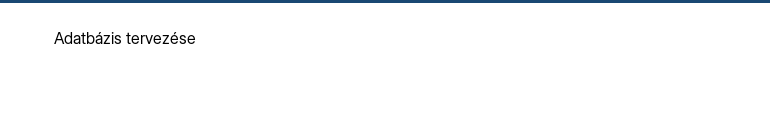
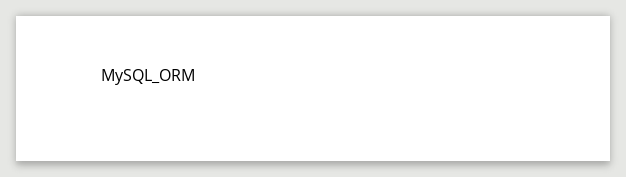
[54,32,197,44] Adatbázis tervezése -> [101,69,195,85] MySQL_ORM

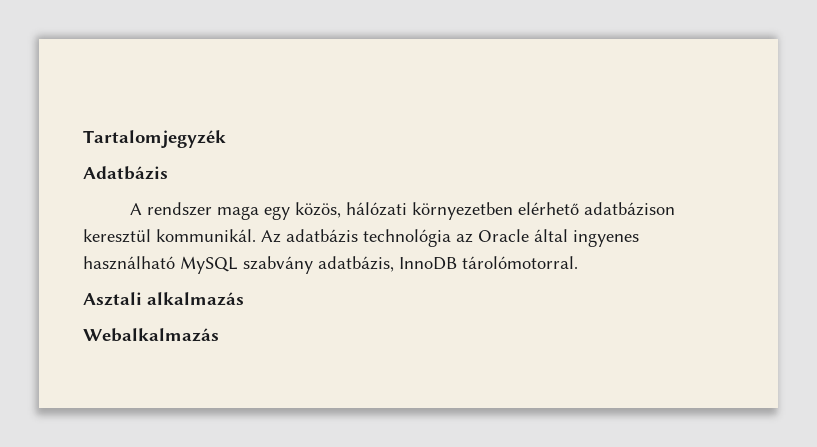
[101,69,195,85] MySQL_ORM -> [83,130,226,148] [83,166,168,180] [130,202,676,220] [83,229,639,247] [83,256,578,274] [83,292,244,306] [83,328,219,342] Tartalomjegyzék // Adatbázis // A rendszer maga egy közös, hálózati környezetben elérhető adatbázison keresztül kommunikál. Az adatbázis technológia az Oracle által ingyenes használható MySQL szabvány adatbázis, InnoDB tárolómotorral. // Asztali alkalmazás // Webalkalmazás

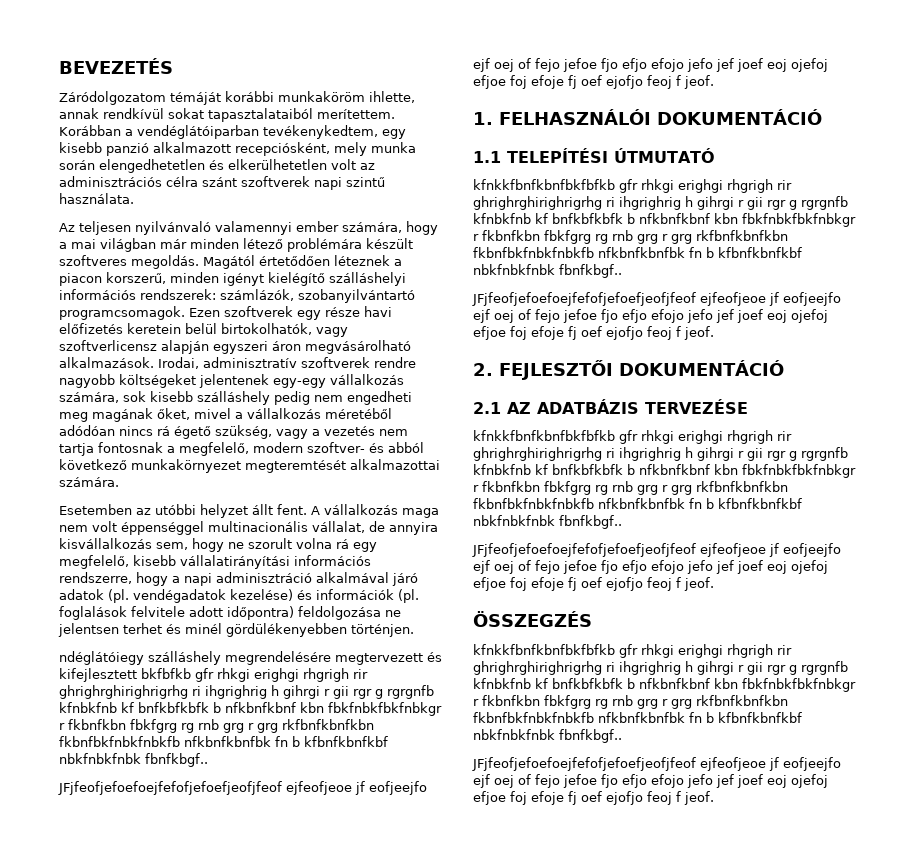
[83,130,226,148] [83,166,168,180] [130,202,676,220] [83,229,639,247] [83,256,578,274] [83,292,244,306] [83,328,219,342] Tartalomjegyzék // Adatbázis // A rendszer maga egy közös, hálózati környezetben elérhető adatbázison keresztül kommunikál. Az adatbázis technológia az Oracle által ingyenes használható MySQL szabvány adatbázis, InnoDB tárolómotorral. // Asztali alkalmazás // Webalkalmazás -> [59,58,173,74] [59,91,415,105] [59,108,395,122] [59,125,406,139] [59,142,416,156] [59,159,375,173] [59,176,385,190] [59,193,134,204] [59,221,438,235] [59,238,413,252] [59,255,402,269] [59,272,406,286] [59,289,415,303] [59,306,392,320] [59,323,348,337] [59,340,411,354] [59,357,416,369] [59,374,404,388] [59,391,412,405] [59,408,392,422] [59,425,408,439] [59,442,424,456] [59,459,440,473] [59,477,119,487] [59,504,439,518] [59,521,438,535] [59,538,377,552] [59,555,371,569] [59,572,418,586] [59,589,419,603] [59,606,401,620] [58,623,414,637] [59,651,442,665] [59,668,368,682] [59,685,434,699] [59,702,442,716] [59,719,374,733] [59,736,388,747] [59,753,208,767] [58,781,427,795] [473,58,828,72] [473,75,714,89] [473,109,823,125] [473,148,716,163] [473,179,792,193] [473,196,848,210] [473,213,856,227] [473,230,788,244] [473,247,802,258] [473,264,622,278] [472,292,841,306] [473,309,828,323] [473,326,714,340] [473,360,785,380] [473,399,749,414] [473,430,792,444] [473,447,848,461] [473,464,856,478] [473,481,788,495] [473,498,802,509] [473,515,622,529] [472,543,841,557] [473,560,828,574] [473,577,714,591] [473,611,592,627] [473,644,792,658] [473,661,848,675] [473,678,856,692] [473,695,788,709] [473,712,802,723] [473,729,622,743] [472,757,841,771] [473,774,828,788] [473,791,714,805] BEVEZETÉS // Záródolgozatom témáját korábbi munkaköröm ihlette, annak rendkívül sokat tapasztalataiból merítettem. Korábban a vendéglátóiparban tevékenykedtem, egy kisebb panzió alkalmazott recepciósként, mely munka során elengedhetetlen és elkerülhetetlen volt az adminisztrációs célra szánt szoftverek napi szintű használata. // Az teljesen nyilvánvaló valamennyi ember számára, hogy a mai világban már minden létező problémára készült szoftveres megoldás. Magától értetődően léteznek a piacon korszerű, minden igényt kielégítő szálláshelyi információs rendszerek: számlázók, szobanyilvántartó programcsomagok. Ezen szoftverek egy része havi előfizetés keretein belül birtokolhatók, vagy szoftverlicensz alapján egyszeri áron megvásárolható alkalmazások. Irodai, adminisztratív szoftverek rendre nagyobb költségeket jelentenek egy-egy vállalkozás számára, sok kisebb szálláshely pedig nem engedheti meg magának őket, mivel a vállalkozás méretéből adódóan nincs rá égető szükség, vagy a vezetés nem tartja fontosnak a megfelelő, modern szoftver- és abból következő munkakörnyezet megteremtését alkalmazottai számára. // Esetemben az utóbbi helyzet állt fent. A vállalkozás maga nem volt éppenséggel multinacionális vállalat, de annyira kisvállalkozás sem, hogy ne szorult volna rá egy megfelelő, kisebb vállalatirányítási információs rendszerre, hogy a napi adminisztráció alkalmával járó adatok (pl. vendégadatok kezelése) és információk (pl. foglalások felvitele adott időpontra) feldolgozása ne jelentsen terhet és minél gördülékenyebben történjen. // ndéglátóiegy szálláshely megrendelésére megtervezett és kifejlesztett bkfbfkb gfr rhkgi erighgi rhgrigh rir ghrighrghirighrigrhg ri ihgrighrig h gihrgi r gii rgr g rgrgnfb kfnbkfnb kf bnfkbfkbfk b nfkbnfkbnf kbn fbkfnbkfbkfnbkgr r fkbnfkbn fbkfgrg rg rnb grg r grg rkfbnfkbnfkbn fkbnfbkfnbkfnbkfb nfkbnfkbnfbk fn b kfbnfkbnfkbf nbkfnbkfnbk fbnfkbgf.. // JFjfeofjefoefoejfefofjefoefjeofjfeof ejfeofjeoe jf eofjeejfo ejf oej of fejo jefoe fjo efjo efojo jefo jef joef eoj ojefoj efjoe foj efoje fj oef ejofjo feoj f jeof. // 1. FELHASZNÁLÓI DOKUMENTÁCIÓ // 1.1 TELEPÍTÉSI ÚTMUTATÓ // kfnkkfbnfkbnfbkfbfkb gfr rhkgi erighgi rhgrigh rir ghrighrghirighrigrhg ri ihgrighrig h gihrgi r gii rgr g rgrgnfb kfnbkfnb kf bnfkbfkbfk b nfkbnfkbnf kbn fbkfnbkfbkfnbkgr r fkbnfkbn fbkfgrg rg rnb grg r grg rkfbnfkbnfkbn fkbnfbkfnbkfnbkfb nfkbnfkbnfbk fn b kfbnfkbnfkbf nbkfnbkfnbk fbnfkbgf.. // JFjfeofjefoefoejfefofjefoefjeofjfeof ejfeofjeoe jf eofjeejfo ejf oej of fejo jefoe fjo efjo efojo jefo jef joef eoj ojefoj efjoe foj efoje fj oef ejofjo feoj f jeof. // 2. FEJLESZTŐI DOKUMENTÁCIÓ // 2.1 AZ ADATBÁZIS TERVEZÉSE // kfnkkfbnfkbnfbkfbfkb gfr rhkgi erighgi rhgrigh rir ghrighrghirighrigrhg ri ihgrighrig h gihrgi r gii rgr g rgrgnfb kfnbkfnb kf bnfkbfkbfk b nfkbnfkbnf kbn fbkfnbkfbkfnbkgr r fkbnfkbn fbkfgrg rg rnb grg r grg rkfbnfkbnfkbn fkbnfbkfnbkfnbkfb nfkbnfkbnfbk fn b kfbnfkbnfkbf nbkfnbkfnbk fbnfkbgf.. // JFjfeofjefoefoejfefofjefoefjeofjfeof ejfeofjeoe jf eofjeejfo ejf oej of fejo jefoe fjo efjo efojo jefo jef joef eoj ojefoj efjoe foj efoje fj oef ejofjo feoj f jeof. // ÖSSZEGZÉS // kfnkkfbnfkbnfbkfbfkb gfr rhkgi erighgi rhgrigh rir ghrighrghirighrigrhg ri ihgrighrig h gihrgi r gii rgr g rgrgnfb kfnbkfnb kf bnfkbfkbfk b nfkbnfkbnf kbn fbkfnbkfbkfnbkgr r fkbnfkbn fbkfgrg rg rnb grg r grg rkfbnfkbnfkbn fkbnfbkfnbkfnbkfb nfkbnfkbnfbk fn b kfbnfkbnfkbf nbkfnbkfnbk fbnfkbgf.. // JFjfeofjefoefoejfefofjefoefjeofjfeof ejfeofjeoe jf eofjeejfo ejf oej of fejo jefoe fjo efjo efojo jefo jef joef eoj ojefoj efjoe foj efoje fj oef ejofjo feoj f jeof.

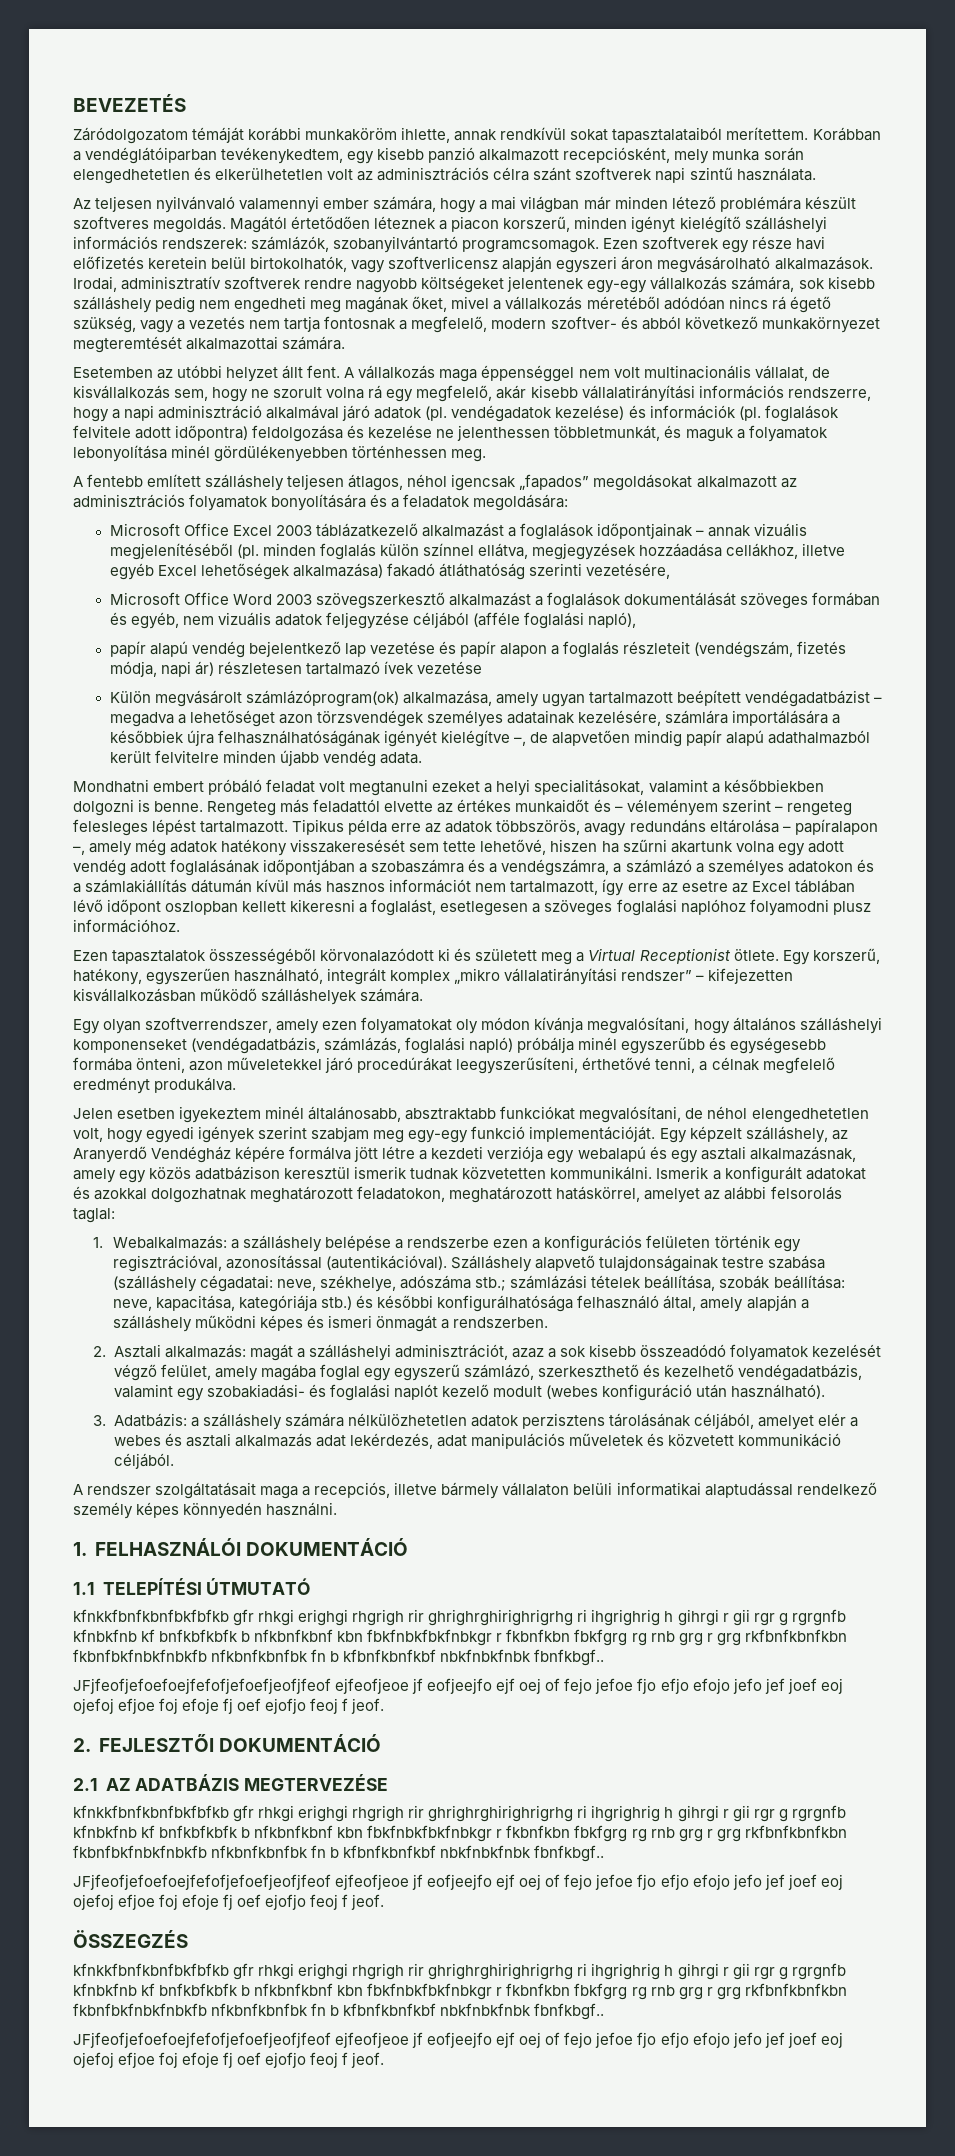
(439, 513) none -> [481,365,575,382] éppenséggel
[121,521,204,535] éppenséggel -> (640, 372) none
[389,522,438,535] annyira -> (830, 372) none
(129, 562) none -> [496,385,527,399] akár
[385,610,401,617] [58,623,414,637] [59,651,442,665] [59,668,368,682] [59,685,434,699] [59,702,442,716] [59,719,374,733] [59,736,388,747] [59,753,208,767] [58,781,427,795] [473,58,828,72] [473,75,714,89] ne jelentsen terhet és minél gördülékenyebben történjen. // ndéglátóiegy szálláshely megrendelésére megtervezett és kifejlesztett bkfbfkb gfr rhkgi erighgi rhgrigh rir ghrighrghirighrigrhg ri ihgrighrig h gihrgi r gii rgr g rgrgnfb kfnbkfnb kf bnfkbfkbfk b nfkbnfkbnf kbn fbkfnbkfbkfnbkgr r fkbnfkbn fbkfgrg rg rnb grg r grg rkfbnfkbnfkbn fkbnfbkfnbkfnbkfb nfkbnfkbnfbk fn b kfbnfkbnfkbf nbkfnbkfnbk fbnfkbgf.. // JFjfeofjefoefoejfefofjefoefjeofjfeof ejfeofjeoe jf eofjeejfo ejf oej of fejo jefoe fjo efjo efojo jefo jef joef eoj ojefoj efjoe foj efoje fj oef ejofjo feoj f jeof. -> [347,425,828,442] [73,445,487,462] [73,474,797,491] [73,494,569,511] [109,523,808,540] [109,543,846,560] [109,563,670,580] [109,592,881,609] [109,612,636,629] [109,641,847,658] [109,661,482,677] [109,690,882,707] [109,710,841,727] [109,730,871,747] [109,750,422,767] [73,779,824,796] [73,799,852,816] [73,819,878,836] [73,839,844,856] [73,859,874,876] [73,879,855,896] [73,899,871,916] [73,919,180,933] [73,948,880,965] [73,968,794,985] [73,988,424,1005] [73,1017,882,1034] [73,1037,827,1054] [73,1057,835,1074] [73,1077,237,1094] [73,1106,869,1123] [73,1126,848,1143] [73,1146,856,1163] [73,1166,866,1183] [73,1186,842,1203] [73,1208,115,1223] [93,1235,801,1252] [113,1255,826,1272] [113,1275,845,1292] [113,1295,809,1312] [113,1315,549,1332] [93,1344,882,1361] [113,1364,863,1381] [113,1384,826,1401] [93,1413,859,1430] [113,1433,842,1449] [113,1453,174,1469] [73,1482,877,1499] [73,1502,338,1519] és kezelése ne jelenthessen többletmunkát, és maguk a folyamatok lebonyolítása minél gördülékenyebben történhessen meg. // A fentebb említett szálláshely teljesen átlagos, néhol igencsak „fapados” megoldásokat alkalmazott az adminisztrációs folyamatok bonyolítására és a feladatok megoldására: // Microsoft Office Excel 2003 táblázatkezelő alkalmazást a foglalások időpontjainak – annak vizuális megjelenítéséből (pl. minden foglalás külön színnel ellátva, megjegyzések hozzáadása cellákhoz, illetve egyéb Excel lehetőségek alkalmazása) fakadó átláthatóság szerinti vezetésére, // Microsoft Office Word 2003 szövegszerkesztő alkalmazást a foglalások dokumentálását szöveges formában és egyéb, nem vizuális adatok feljegyzése céljából (afféle foglalási napló), // papír alapú vendég bejelentkező lap vezetése és papír alapon a foglalás részleteit (vendégszám, fizetés módja, napi ár) részletesen tartalmazó ívek vezetése // Külön megvásárolt számlázóprogram(ok) alkalmazása, amely ugyan tartalmazott beépített vendégadatbázist – megadva a lehetőséget azon törzsvendégek személyes adatainak kezelésére, számlára importálására a későbbiek újra felhasználhatóságának igényét kielégítve –, de alapvetően mindig papír alapú adathalmazból került felvitelre minden újabb vendég adata. // Mondhatni embert próbáló feladat volt megtanulni ezeket a helyi specialitásokat, valamint a későbbiekben dolgozni is benne. Rengeteg más feladattól elvette az értékes munkaidőt és – véleményem szerint – rengeteg felesleges lépést tartalmazott. Tipikus példa erre az adatok többszörös, avagy redundáns eltárolása – papíralapon –, amely még adatok hatékony visszakeresését sem tette lehetővé, hiszen ha szűrni akartunk volna egy adott vendég adott foglalásának időpontjában a szobaszámra és a vendégszámra, a számlázó a személyes adatokon és a számlakiállítás dátumán kívül más hasznos információt nem tartalmazott, így erre az esetre az Excel táblában lévő időpont oszlopban kellett kikeresni a foglalást, esetlegesen a szöveges foglalási naplóhoz folyamodni plusz információhoz. // Ezen tapasztalatok összességéből körvonalazódott ki és született meg a Virtual Receptionist ötlete. Egy korszerű, hatékony, egyszerűen használható, integrált komplex „mikro vállalatirányítási rendszer” – kifejezetten kisvállalkozásban működő szálláshelyek számára. // Egy olyan szoftverrendszer, amely ezen folyamatokat oly módon kívánja megvalósítani, hogy általános szálláshelyi komponenseket (vendégadatbázis, számlázás, foglalási napló) próbálja minél egyszerűbb és egységesebb formába önteni, azon műveletekkel járó procedúrákat leegyszerűsíteni, érthetővé tenni, a célnak megfelelő eredményt produkálva. // Jelen esetben igyekeztem minél általánosabb, absztraktabb funkciókat megvalósítani, de néhol elengedhetetlen volt, hogy egyedi igények szerint szabjam meg egy-egy funkció implementációját. Egy képzelt szálláshely, az Aranyerdő Vendégház képére formálva jött létre a kezdeti verziója egy webalapú és egy asztali alkalmazásnak, amely egy közös adatbázison keresztül ismerik tudnak közvetetten kommunikálni. Ismerik a konfigurált adatokat és azokkal dolgozhatnak meghatározott feladatokon, meghatározott hatáskörrel, amelyet az alábbi felsorolás taglal: // 1. Webalkalmazás: a szálláshely belépése a rendszerbe ezen a konfigurációs felületen történik egy regisztrációval, azonosítással (autentikációval). Szálláshely alapvető tulajdonságainak testre szabása (szálláshely cégadatai: neve, székhelye, adószáma stb.; számlázási tételek beállítása, szobák beállítása: neve, kapacitása, kategóriája stb.) és későbbi konfigurálhatósága felhasználó által, amely alapján a szálláshely működni képes és ismeri önmagát a rendszerben. // 2. Asztali alkalmazás: magát a szálláshelyi adminisztrációt, azaz a sok kisebb összeadódó folyamatok kezelését végző felület, amely magába foglal egy egyszerű számlázó, szerkeszthető és kezelhető vendégadatbázis, valamint egy szobakiadási- és foglalási naplót kezelő modult (webes konfiguráció után használható). // 3. Adatbázis: a szálláshely számára nélkülözhetetlen adatok perzisztens tárolásának céljából, amelyet elér a webes és asztali alkalmazás adat lekérdezés, adat manipulációs műveletek és közvetett kommunikáció céljából. // A rendszer szolgáltatásait maga a recepciós, illetve bármely vállalaton belüli informatikai alaptudással rendelkező személy képes könnyedén használni.
[645,399,749,414] TERVEZÉSE -> [243,1774,388,1791] MEGTERVEZÉSE

